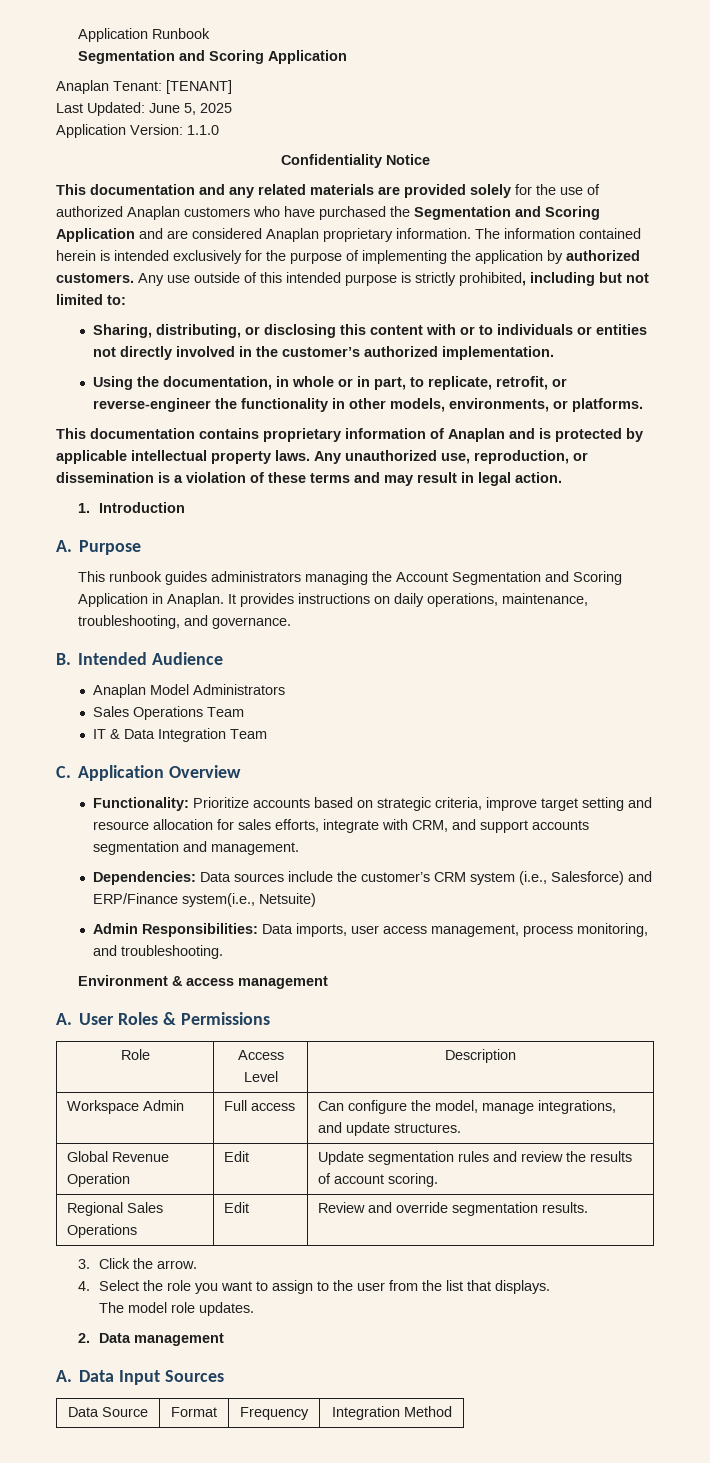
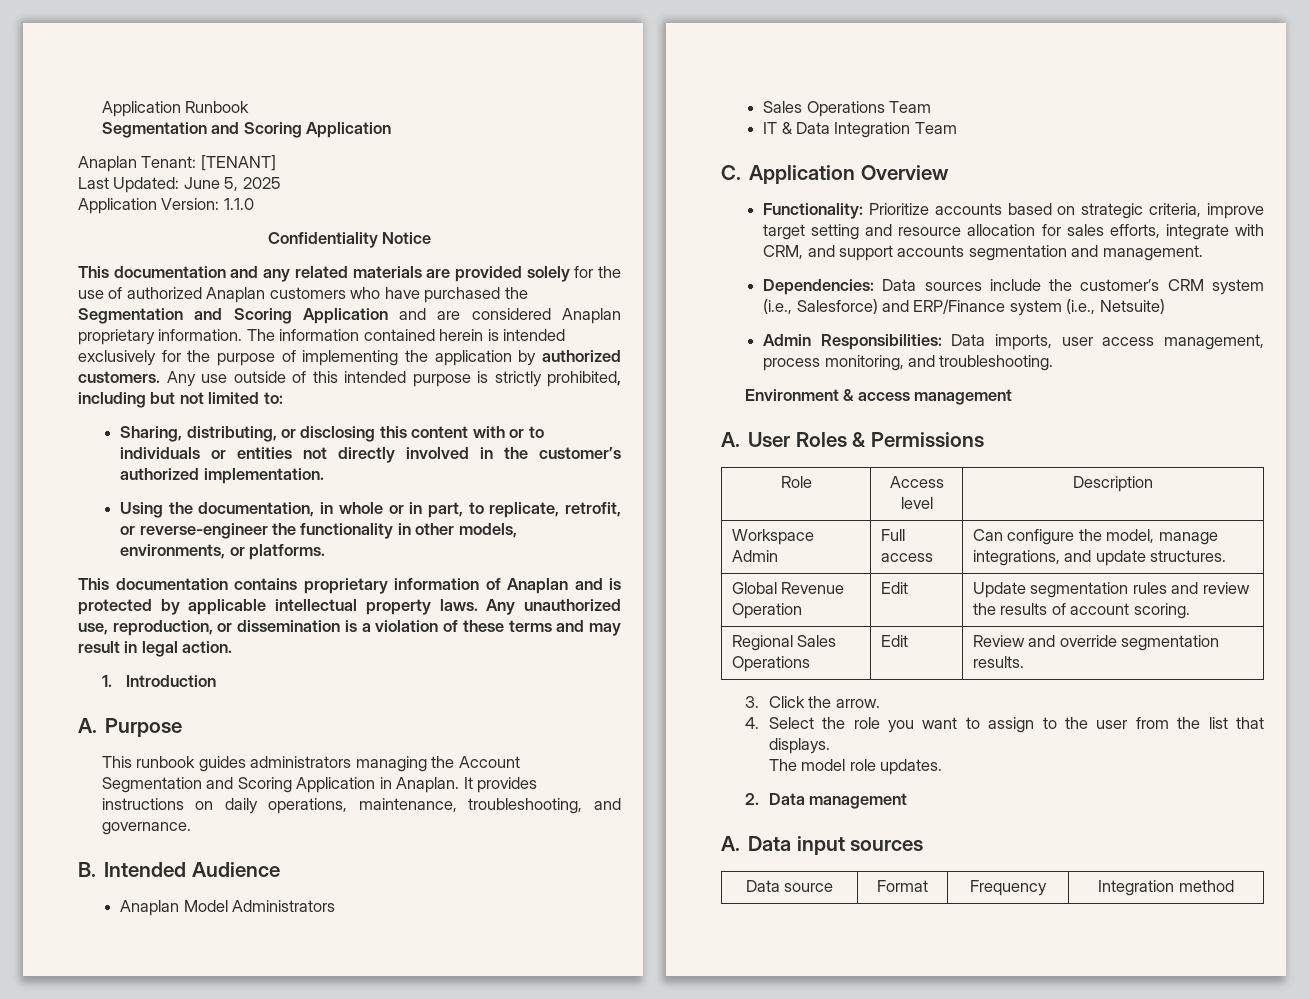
[182,893,256,907] system(i.e., -> [1009,299,1096,316] system (i.e.,
[243,1071,278,1082] Level -> [900,497,933,509] level
[119,1370,224,1385] [68,1407,148,1417] Input Sources // Data Source -> [796,836,924,855] [745,880,834,892] input sources // Data source
[403,1406,452,1417] Method -> [1178,880,1234,892] method

